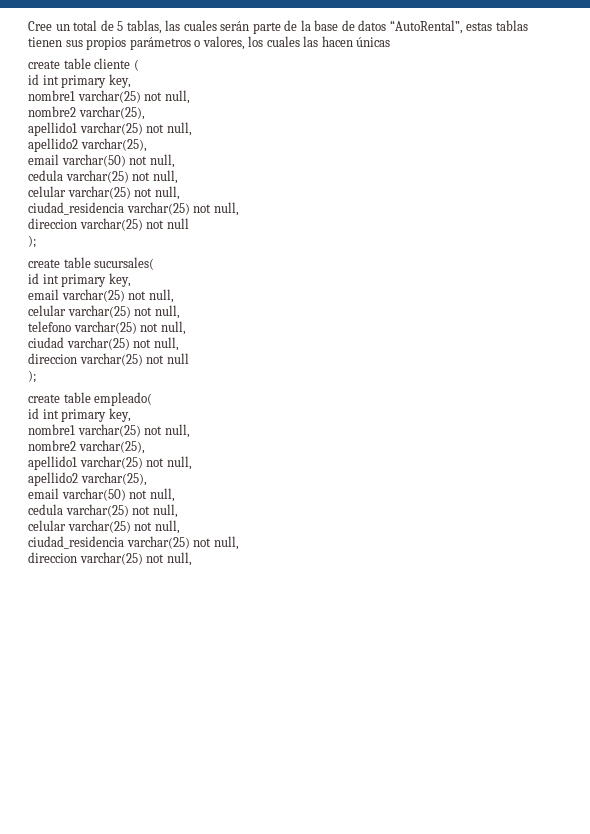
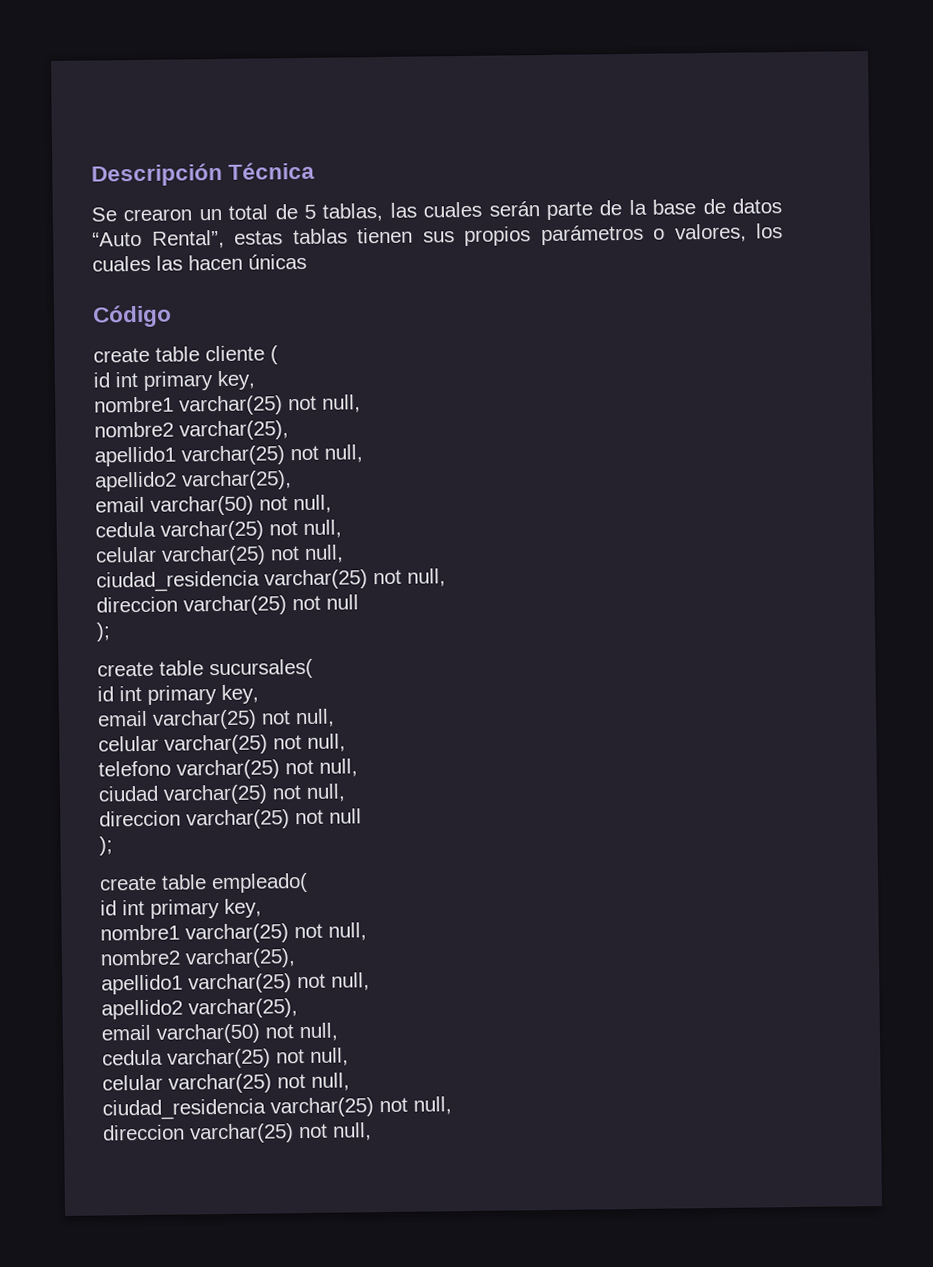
[28,21,52,31] Cree -> [91,161,316,187] [91,207,193,222] Descripción Técnica // Se crearon
[389,20,463,34] “AutoRental”, -> [92,229,225,249] “Auto Rental”,
(391, 42) none -> [92,304,172,328] // Código

